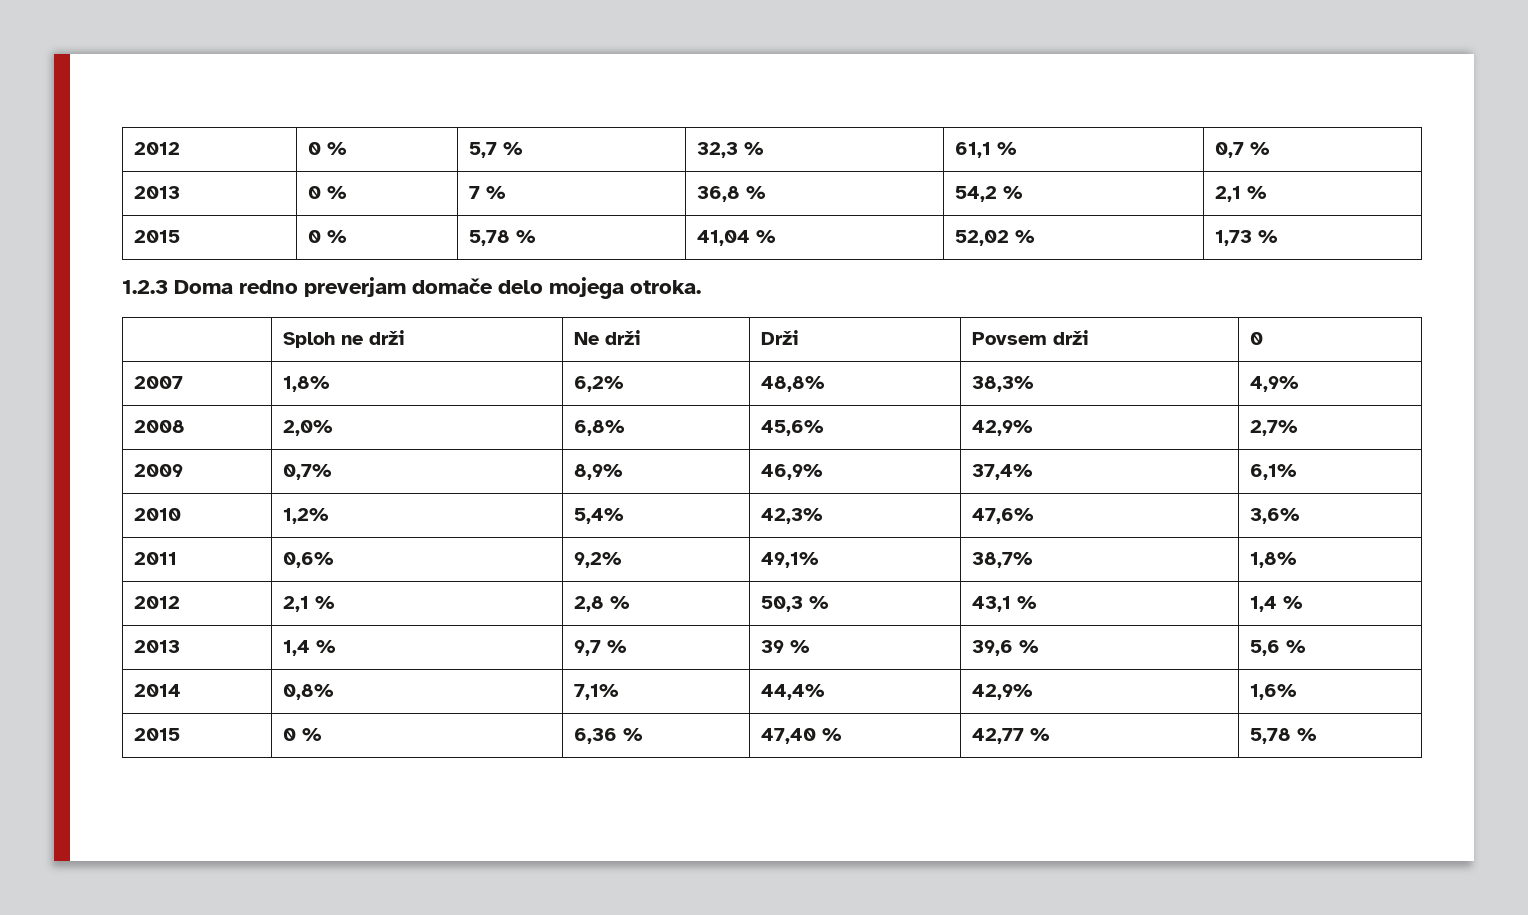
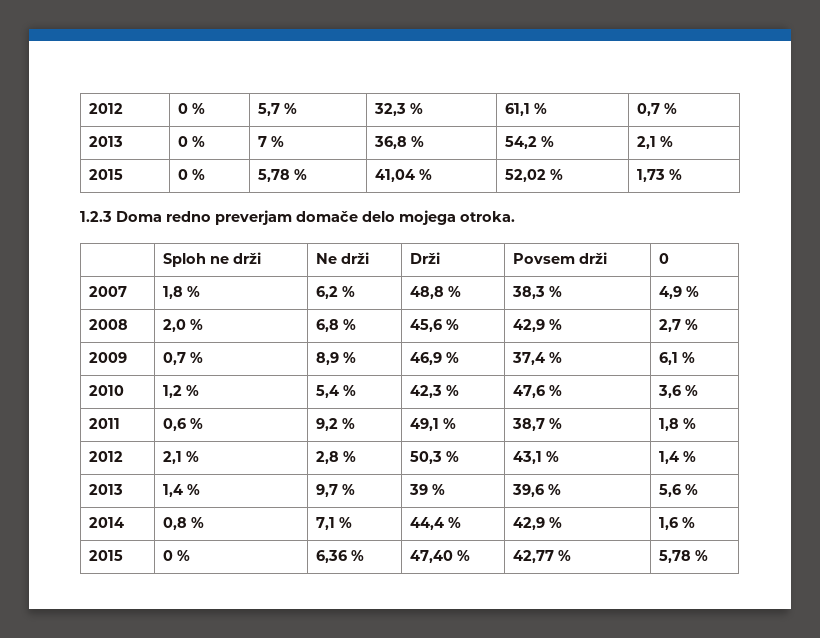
[283,376,331,392] [574,376,625,392] [761,376,826,392] [972,376,1035,392] [1250,376,1300,392] [134,420,186,433] [283,420,334,436] [574,420,626,436] [761,420,825,436] [972,420,1034,436] [1250,420,1299,436] [134,464,184,477] [283,464,333,480] [574,464,624,480] [761,464,824,480] [972,464,1034,480] [1250,464,1298,480] [134,508,182,521] [283,508,330,524] [574,508,625,524] [761,508,824,524] [972,508,1035,524] [1250,508,1301,524] [134,552,178,565] [283,552,335,568] [574,552,623,568] [761,552,820,568] [972,552,1034,568] [1250,552,1298,568] 1,8% | 6,2% | 48,8% | 38,3% | 4,9% // 2008 | 2,0% | 6,8% | 45,6% | 42,9% | 2,7% // 2009 | 0,7% | 8,9% | 46,9% | 37,4% | 6,1% // 2010 | 1,2% | 5,4% | 42,3% | 47,6% | 3,6% // 2011 | 0,6% | 9,2% | 49,1% | 38,7% | 1,8% -> [163,286,201,299] [316,286,356,299] [410,286,462,299] [512,286,563,299] [659,286,700,299] [89,319,129,330] [163,319,204,332] [316,319,357,332] [410,319,460,332] [513,319,563,332] [659,319,699,332] [89,352,128,363] [163,352,204,365] [316,352,357,365] [410,352,460,365] [512,352,563,365] [659,352,696,365] [89,385,125,396] [163,385,200,398] [316,385,357,398] [410,385,460,398] [513,385,563,398] [658,385,699,398] [89,418,121,429] [163,418,204,431] [316,418,356,431] [410,418,457,431] [512,418,563,431] [659,418,697,431] 1,8 % | 6,2 % | 48,8 % | 38,3 % | 4,9 % // 2008 | 2,0 % | 6,8 % | 45,6 % | 42,9 % | 2,7 % // 2009 | 0,7 % | 8,9 % | 46,9 % | 37,4 % | 6,1 % // 2010 | 1,2 % | 5,4 % | 42,3 % | 47,6 % | 3,6 % // 2011 | 0,6 % | 9,2 % | 49,1 % | 38,7 % | 1,8 %
[283,684,335,700] [574,684,620,700] [761,684,826,700] [972,684,1034,700] [1250,684,1298,700] 0,8% | 7,1% | 44,4% | 42,9% | 1,6% -> [163,517,205,530] [316,517,353,530] [410,517,462,530] [513,517,563,530] [659,517,696,530] 0,8 % | 7,1 % | 44,4 % | 42,9 % | 1,6 %

